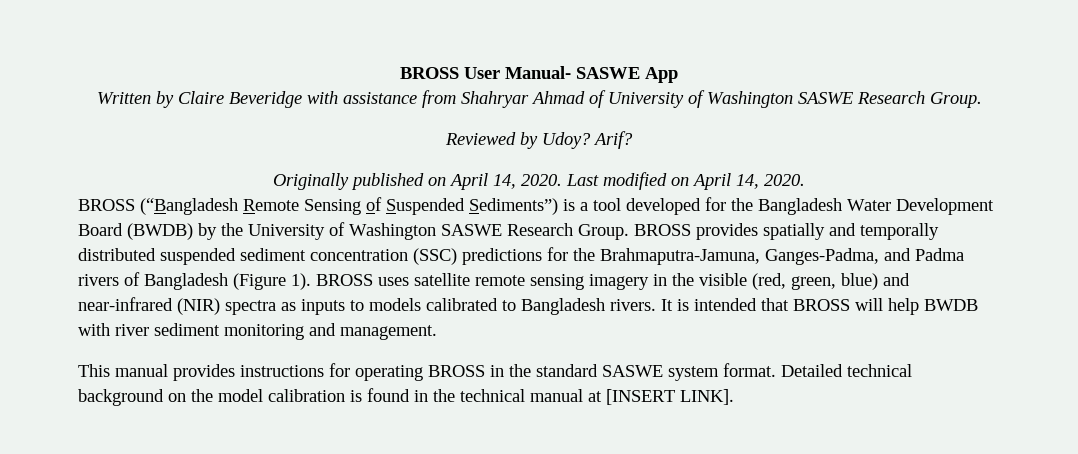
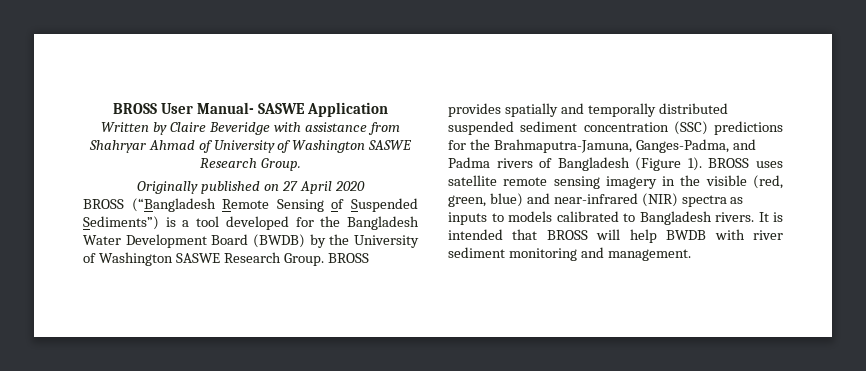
[645,67,678,83] App -> [306,102,388,117] Application
[445,131,633,149] // Reviewed by Udoy? Arif? -> (301, 164) none
[449,172,805,190] April 14, 2020. Last modified on April 14, 2020. -> [281,181,365,194] 27 April 2020
[78,363,912,381] [78,388,734,406] // This manual provides instructions for operating BROSS in the standard SASWE system format. Detailed technical background on the model calibration is found in the technical manual at [INSERT LINK]. -> (691, 255) none

